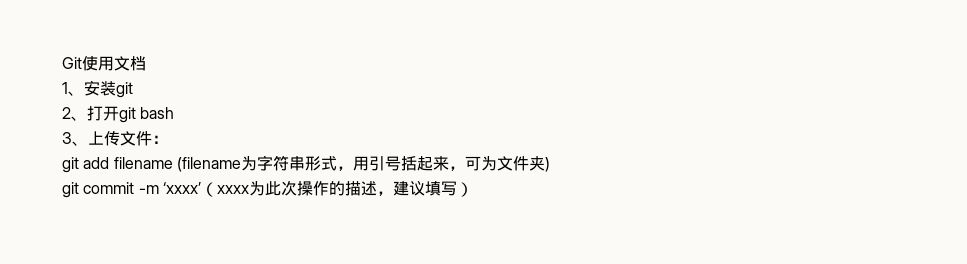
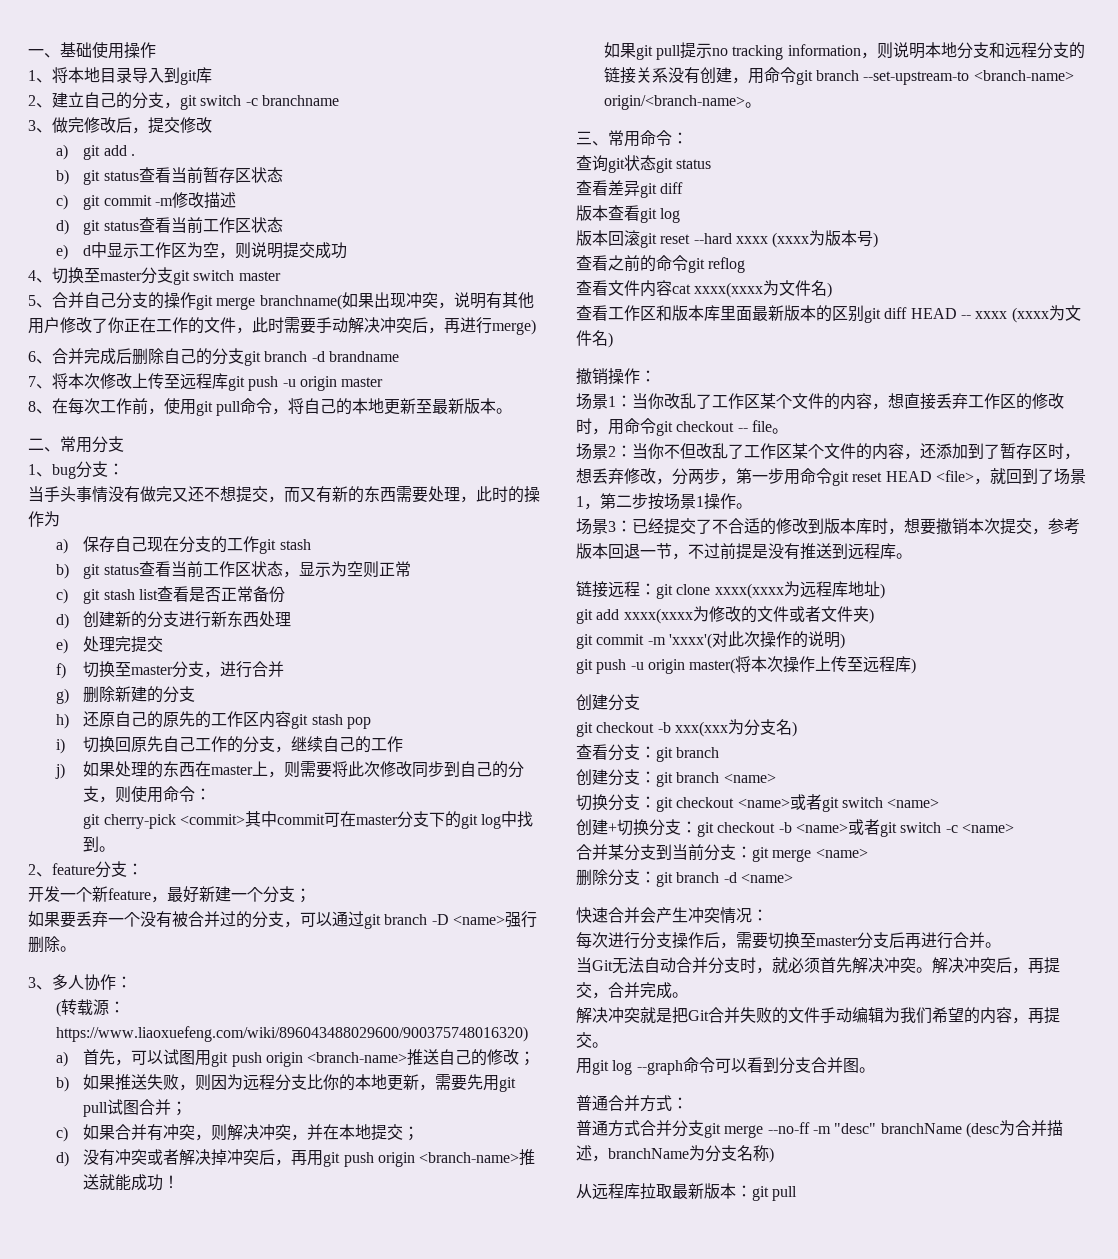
[62,56,146,71] [62,80,133,98] [62,106,175,123] [62,131,168,146] [62,155,497,173] Git使用文档 // 1、安装git // 2、打开git bash // 3、上传文件： // git add filename (filename为字符串形式，用引号括起来，可为 -> [28,42,156,59] [28,67,212,85] [28,92,339,110] [28,117,212,134] [55,144,135,160] [55,167,283,185] [55,192,236,210] [55,217,283,235] [55,242,348,260] [28,267,281,285] [28,292,534,310] [28,317,536,335] [28,348,399,366] [28,373,384,391] [28,398,513,416] [28,436,124,453] [28,461,124,479] [28,486,540,503] [28,511,60,527] [55,536,311,554] [55,561,411,579] [55,586,285,604] [55,611,292,629] [55,636,164,654] [55,661,285,679] [55,686,196,704] [55,711,371,729] [55,736,404,754] [54,761,525,779] [83,786,212,803] [83,811,534,829] [83,836,116,852] [28,861,143,878] [28,886,311,903] [28,911,537,929] [28,936,76,953] [28,974,132,991] [55,999,125,1017] [55,1026,528,1042] [55,1049,536,1067] [55,1074,517,1092] [83,1099,188,1117] [55,1124,420,1142] [55,1149,536,1167] [83,1174,180,1191] [603,42,1085,60] [603,67,1074,85] [603,95,761,110] [576,130,688,147] [576,155,712,173] [576,180,684,198] [576,205,681,223] [576,230,879,248] [576,255,746,273] [576,280,833,298] [576,305,1081,323] [576,330,613,348] [576,368,656,385] [576,393,1064,410] [576,418,788,436] [576,443,1080,460] [576,468,1086,486] [576,493,752,510] [576,518,1080,535] [576,543,912,560] [576,581,885,599] [576,606,821,624] 一、基础使用操作 // 1、将本地目录导入到git库 // 2、建立自己的分支，git switch -c branchname // 3、做完修改后，提交修改 // a) git add . // b) git status查看当前暂存区状态 // c) git commit -m修改描述 // d) git status查看当前工作区状态 // e) d中显示工作区为空，则说明提交成功 // 4、切换至master分支git switch master // 5、合并自己分支的操作git merge branchname(如果出现冲突，说明有其他用户修改了你正在工作的文件，此时需要手动解决冲突后，再进行merge) // 6、合并完成后删除自己的分支git branch -d brandname // 7、将本次修改上传至远程库git push -u origin master // 8、在每次工作前，使用git pull命令，将自己的本地更新至最新版本。 // 二、常用分支 // 1、bug分支： // 当手头事情没有做完又还不想提交，而又有新的东西需要处理，此时的操作为 // a)保存自己现在分支的工作git stash // b) git status查看当前工作区状态，显示为空则正常 // c) git stash list查看是否正常备份 // d)创建新的分支进行新东西处理 // e)处理完提交 // f)切换至master分支，进行合并 // g)删除新建的分支 // h)还原自己的原先的工作区内容git stash pop // i)切换回原先自己工作的分支，继续自己的工作 // j)如果处理的东西在master上，则需要将此次修改同步到自己的分支，则使用命令： // git cherry-pick <commit>其中commit可在master分支下的git log中找到。 // 2、feature分支： // 开发一个新feature，最好新建一个分支； // 如果要丢弃一个没有被合并过的分支，可以通过git branch -D <name>强行删除。 // 3、多人协作： // (转载源：https://www.liaoxuefeng.com/wiki/896043488029600/900375748016320) // a)首先，可以试图用git push origin <branch-name>推送自己的修改； // b)如果推送失败，则因为远程分支比你的本地更新，需要先用git pull试图合并； // c)如果合并有冲突，则解决冲突，并在本地提交； // d)没有冲突或者解决掉冲突后，再用git push origin <branch-name>推送就能成功！ // 如果git pull提示no tracking information，则说明本地分支和远程分支的链接关系没有创建，用命令git branch --set-upstream-to <branch-name> origin/<branch-name>。 // 三、常用命令： // 查询git状态git status // 查看差异git diff // 版本查看git log // 版本回滚git reset --hard xxxx (xxxx为版本号) // 查看之前的命令git reflog // 查看文件内容cat xxxx(xxxx为文件名) // 查看工作区和版本库里面最新版本的区别git diff HEAD -- xxxx (xxxx为文件名) // 撤销操作： // 场景1：当你改乱了工作区某个文件的内容，想直接丢弃工作区的修改时，用命令git checkout -- file。 // 场景2：当你不但改乱了工作区某个文件的内容，还添加到了暂存区时，想丢弃修改，分两步，第一步用命令git reset HEAD <file>，就回到了场景1，第二步按场景1操作。 // 场景3：已经提交了不合适的修改到版本库时，想要撤销本次提交，参考版本回退一节，不过前提是没有推送到远程库。 // 链接远程：git clone xxxx(xxxx为远程库地址) // git add xxxx(xxxx为修改的文件或者
[162,180,473,197] ‘xxxx’（xxxx为此次操作的描述，建议填写） -> [668,631,845,649] [576,656,917,674] [576,694,640,711] [576,719,797,737] [576,744,720,762] [576,769,776,787] [576,794,940,812] [576,819,1014,837] [576,844,868,862] [576,869,793,887] [576,907,768,924] [576,932,1001,949] [576,957,1060,974] [576,982,688,999] [576,1007,1060,1024] [576,1032,608,1048] [576,1057,875,1075] [576,1095,688,1112] [576,1120,1063,1138] [576,1145,774,1163] [576,1183,798,1201] 'xxxx'(对此次操作的说明) // git push -u origin master(将本次操作上传至远程库) // 创建分支 // git checkout -b xxx(xxx为分支名) // 查看分支：git branch // 创建分支：git branch <name> // 切换分支：git checkout <name>或者git switch <name> // 创建+切换分支：git checkout -b <name>或者git switch -c <name> // 合并某分支到当前分支：git merge <name> // 删除分支：git branch -d <name> // 快速合并会产生冲突情况： // 每次进行分支操作后，需要切换至master分支后再进行合并。 // 当Git无法自动合并分支时，就必须首先解决冲突。解决冲突后，再提交，合并完成。 // 解决冲突就是把Git合并失败的文件手动编辑为我们希望的内容，再提交。 // 用git log --graph命令可以看到分支合并图。 // 普通合并方式： // 普通方式合并分支git merge --no-ff -m "desc" branchName (desc为合并描述，branchName为分支名称) // 从远程库拉取最新版本：git pull

